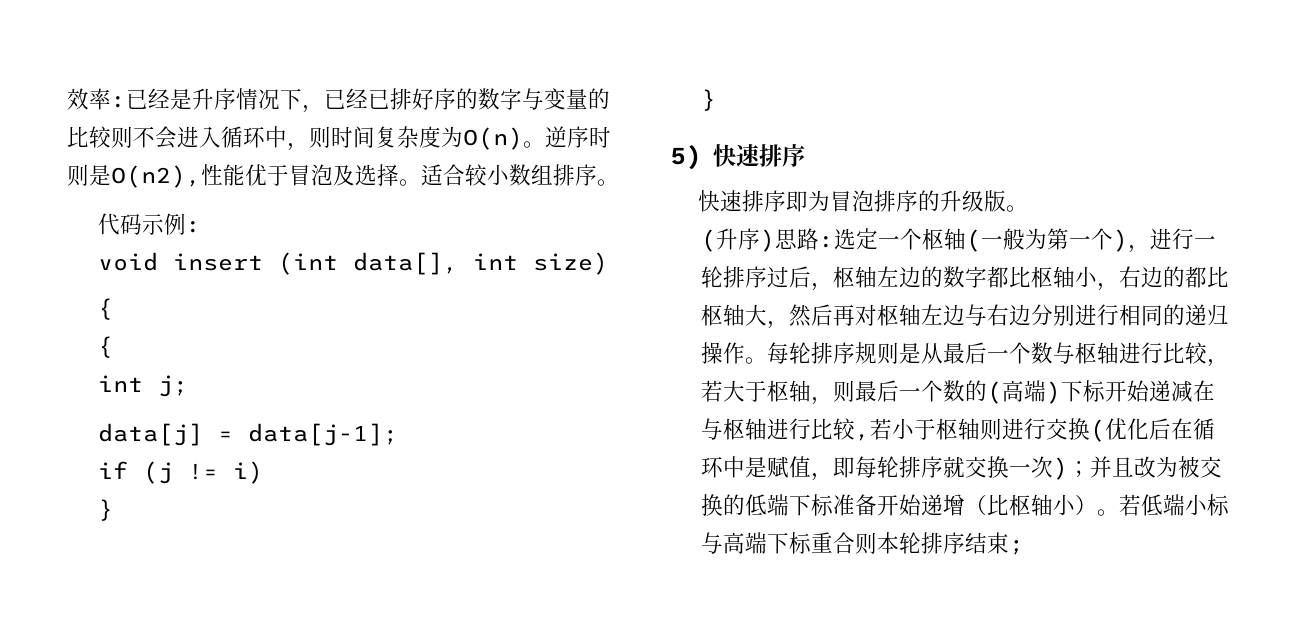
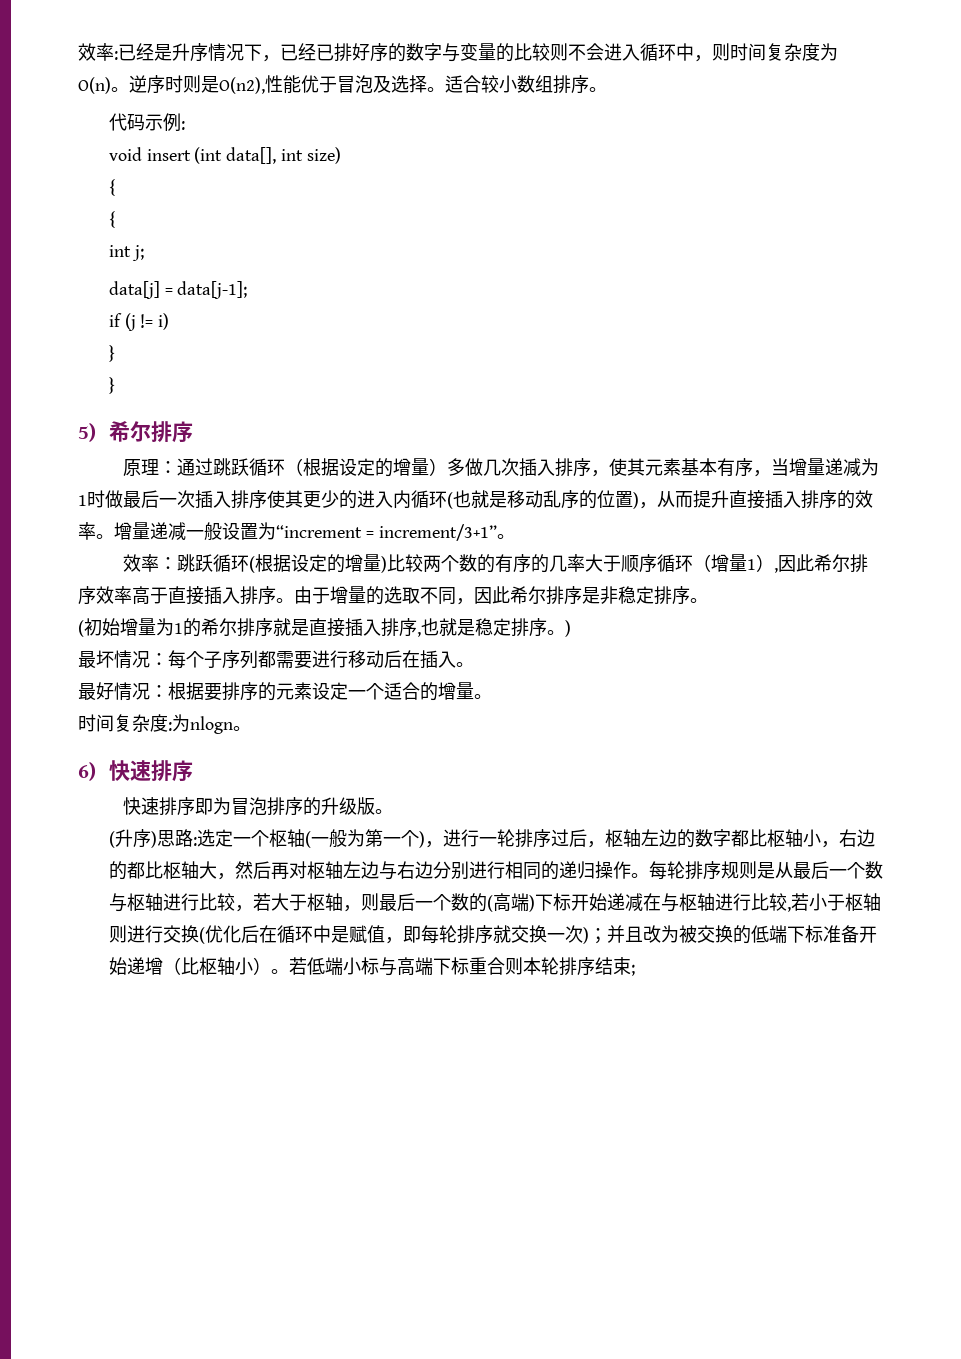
(702, 157) none -> [108,421,193,443] [123,458,880,477] [78,490,873,509] [78,522,515,541] [123,554,869,573] [78,586,708,605] [78,618,571,637] [78,650,474,669] [78,682,492,701] [78,714,251,734] [78,762,96,781] 希尔排序 // 原理：通过跳跃循环（根据设定的增量）多做几次插入排序，使其元素基本有序，当增量递减为1时做最后一次插入排序使其更少的进入内循环(也就是移动乱序的位置)，从而提升直接插入排序的效率。增量递减一般设置为“increment = increment/3+1”。 // 效率：跳跃循环(根据设定的增量)比较两个数的有序的几率大于顺序循环（增量1）,因此希尔排序效率高于直接插入排序。由于增量的选取不同，因此希尔排序是非稳定排序。 // (初始增量为1的希尔排序就是直接插入排序,也就是稳定排序。) // 最坏情况：每个子序列都需要进行移动后在插入。 // 最好情况：根据要排序的元素设定一个适合的增量。 // 时间复杂度:为nlogn。 // 6)

